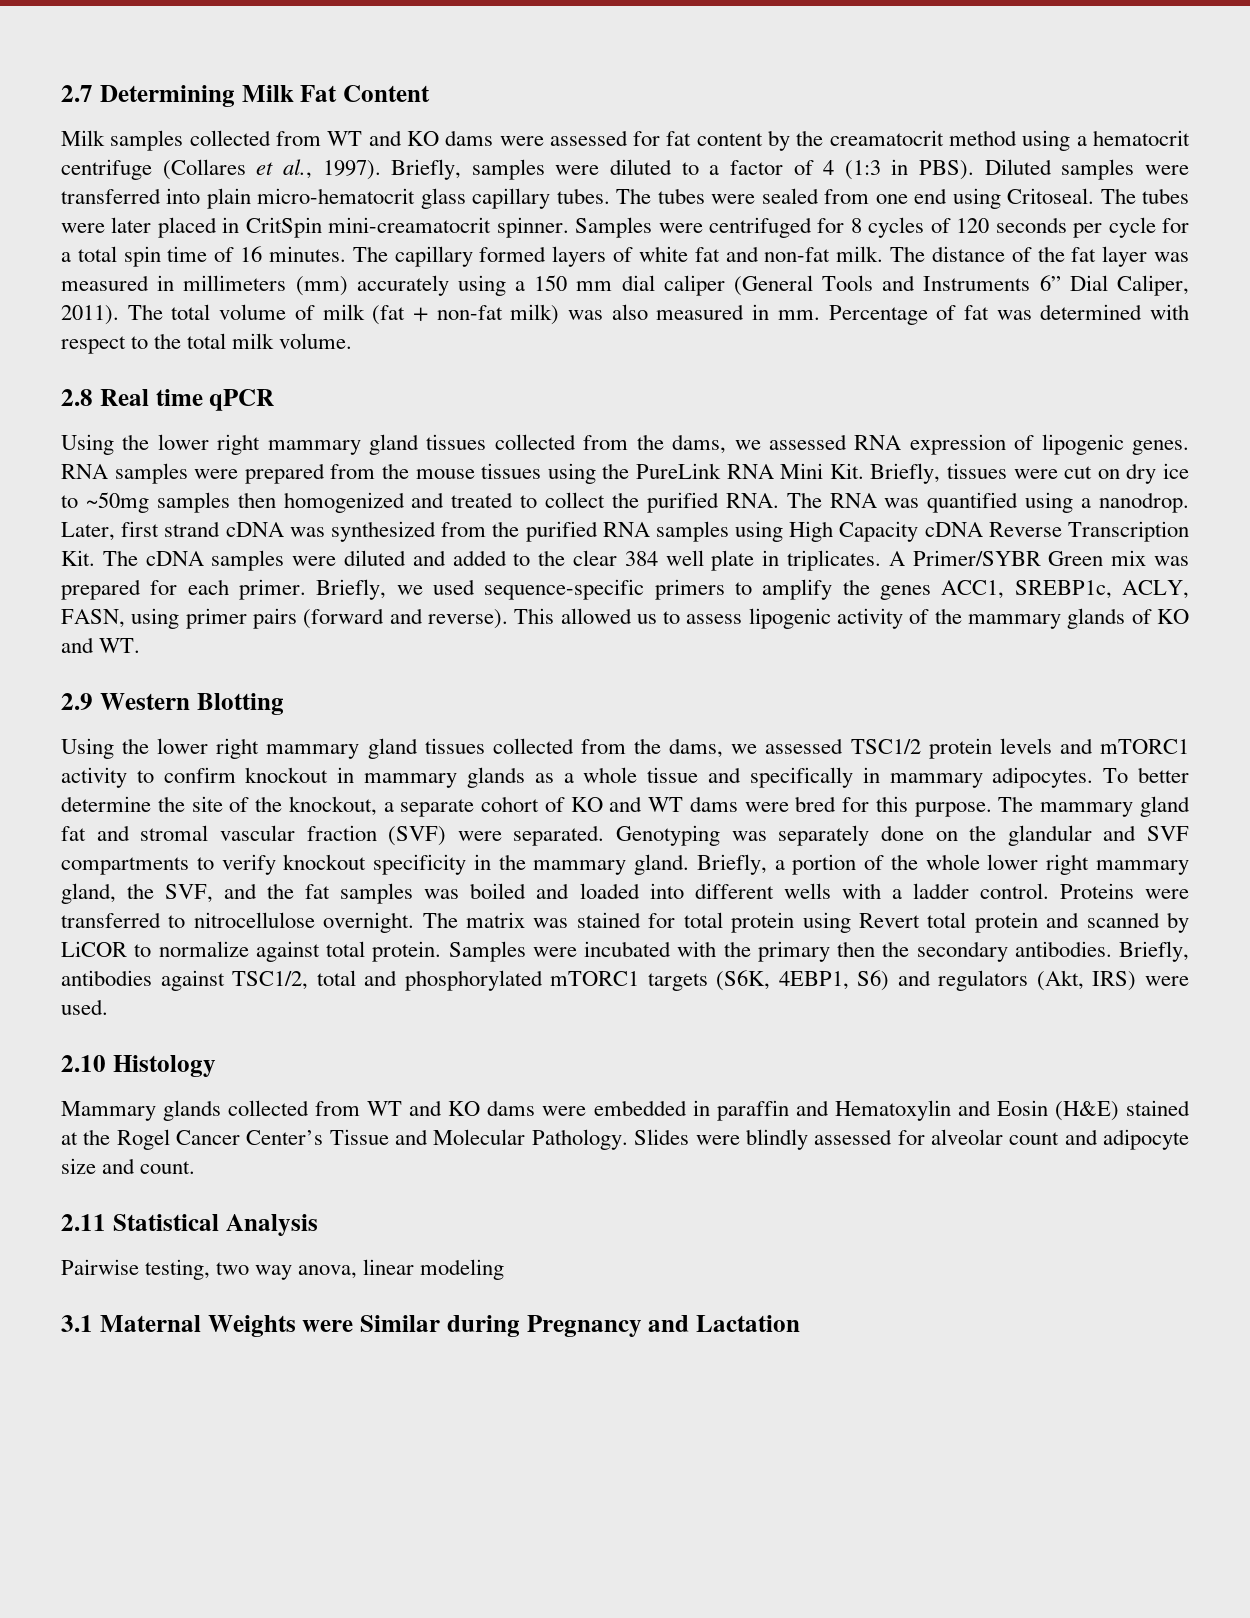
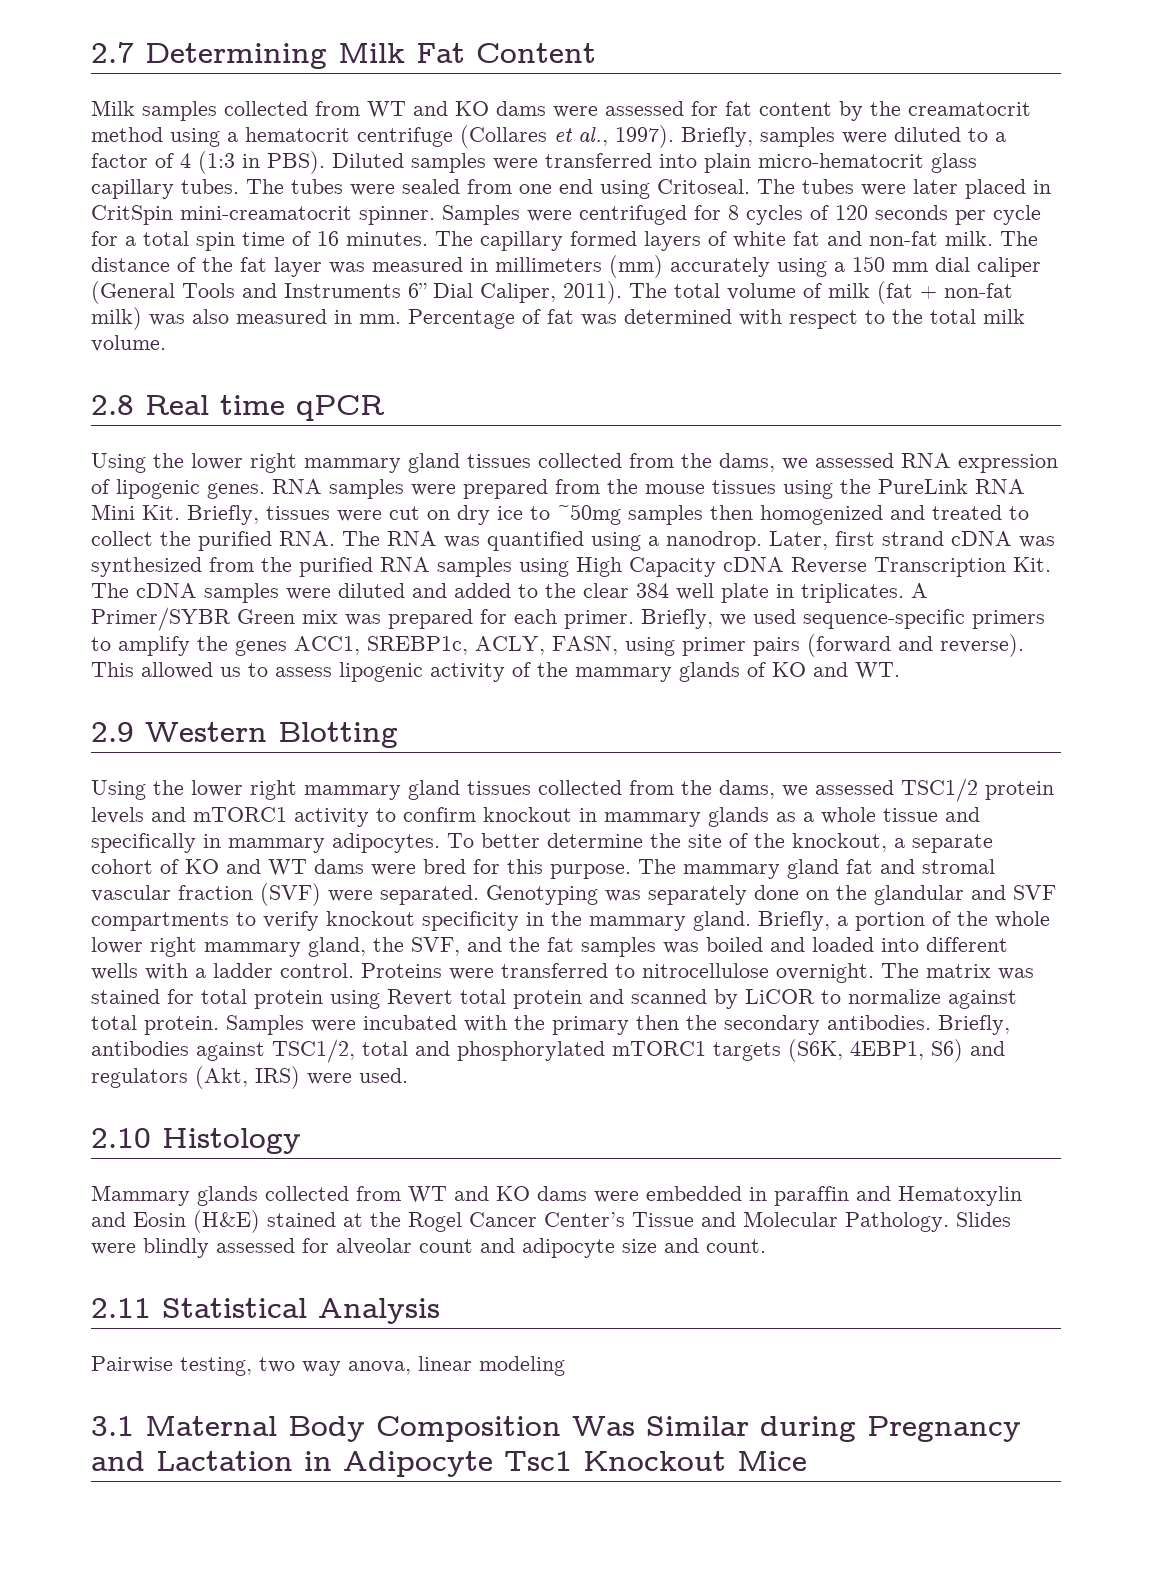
[207,1315,354,1337] Weights were -> [288,1416,635,1442] Body Composition Was
(800, 1323) none -> [304,1451,807,1477] in Adipocyte Tsc1 Knockout Mice

